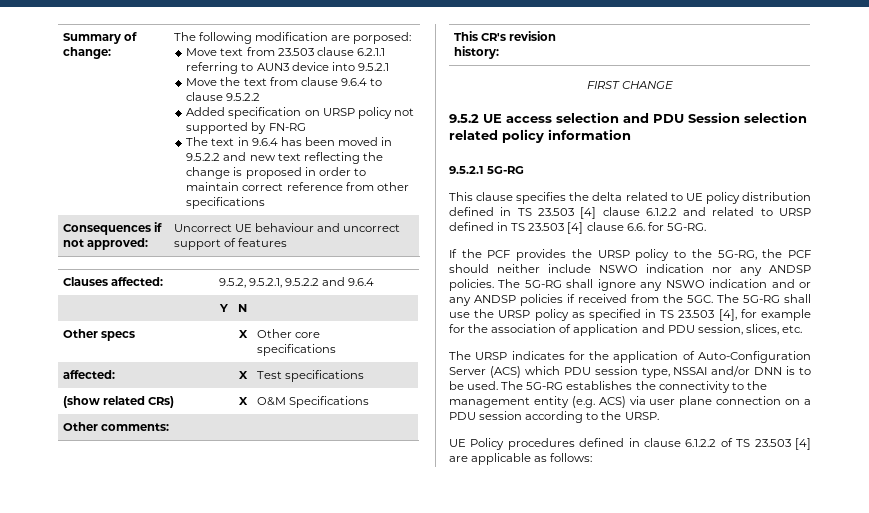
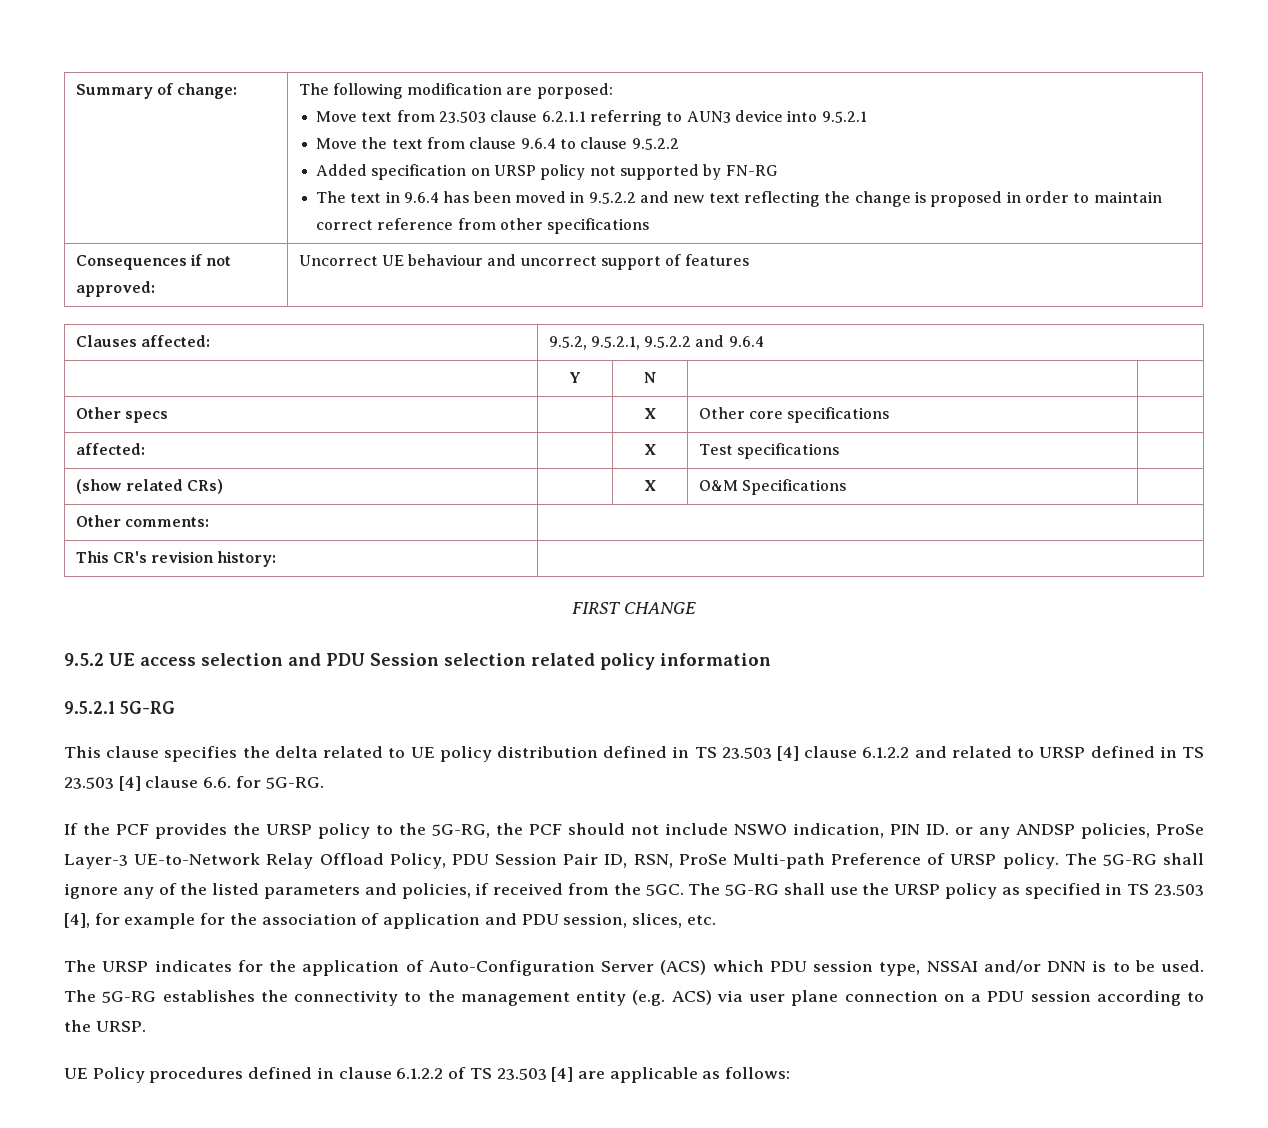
[497,264,540,273] neither -> [631,825,659,835] not
[646,264,811,276] [449,279,494,291] indication nor any ANDSP policies. -> [793,823,1204,839] [64,853,1059,869] indication, PIN ID. or any ANDSP policies, ProSe Layer-3 UE-to-Network Relay Offload Policy, PDU Session Pair ID, RSN, ProSe Multi-path Preference of URSP policy.
[665,279,811,288] [449,294,563,306] NSWO indication and or any ANDSP policies -> [158,883,471,899] of the listed parameters and policies,

